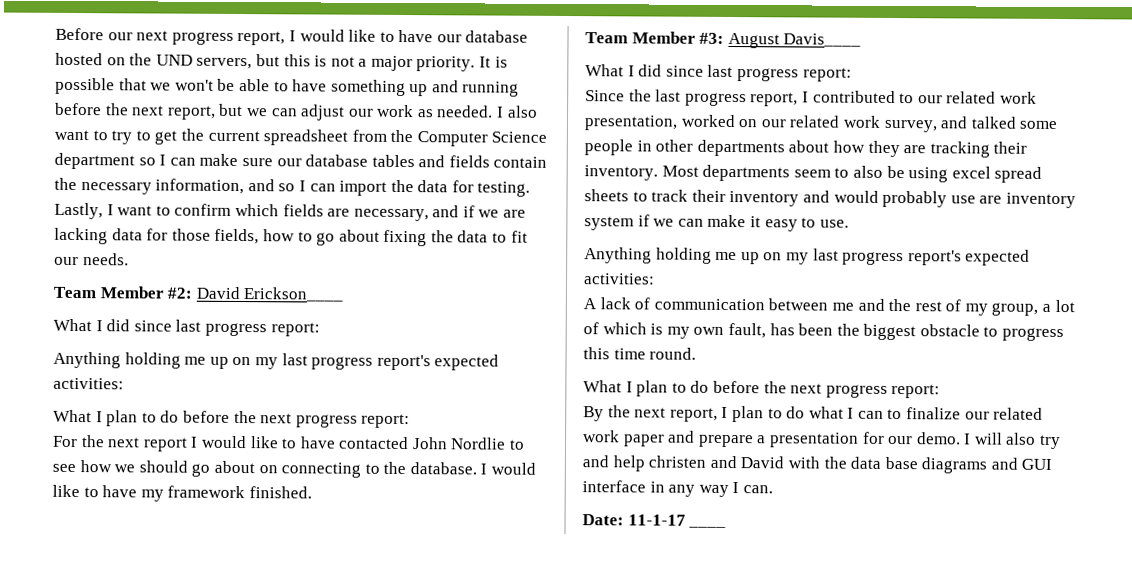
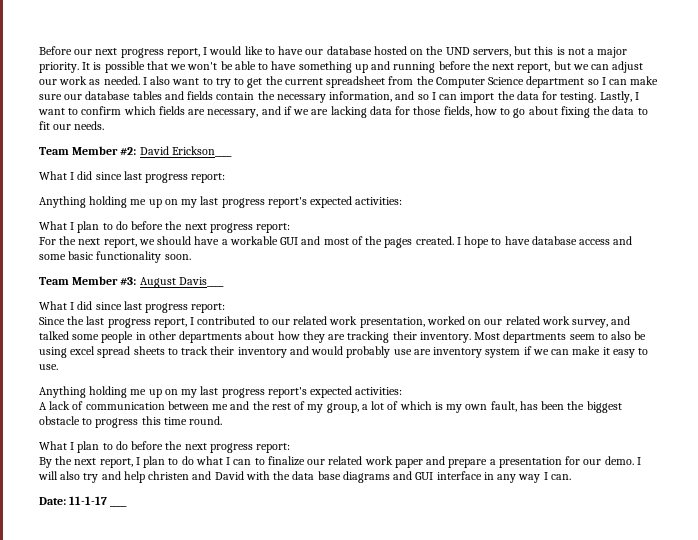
[142,435,526,452] [52,460,537,478] [52,484,312,502] report I would like to have contacted John Nordlie to see how we should go about on connecting to the database. I would like to have my framework finished. -> [103,236,633,248] [39,251,191,263] report, we should have a workable GUI and most of the pages created. I hope to have database access and some basic functionality soon.

